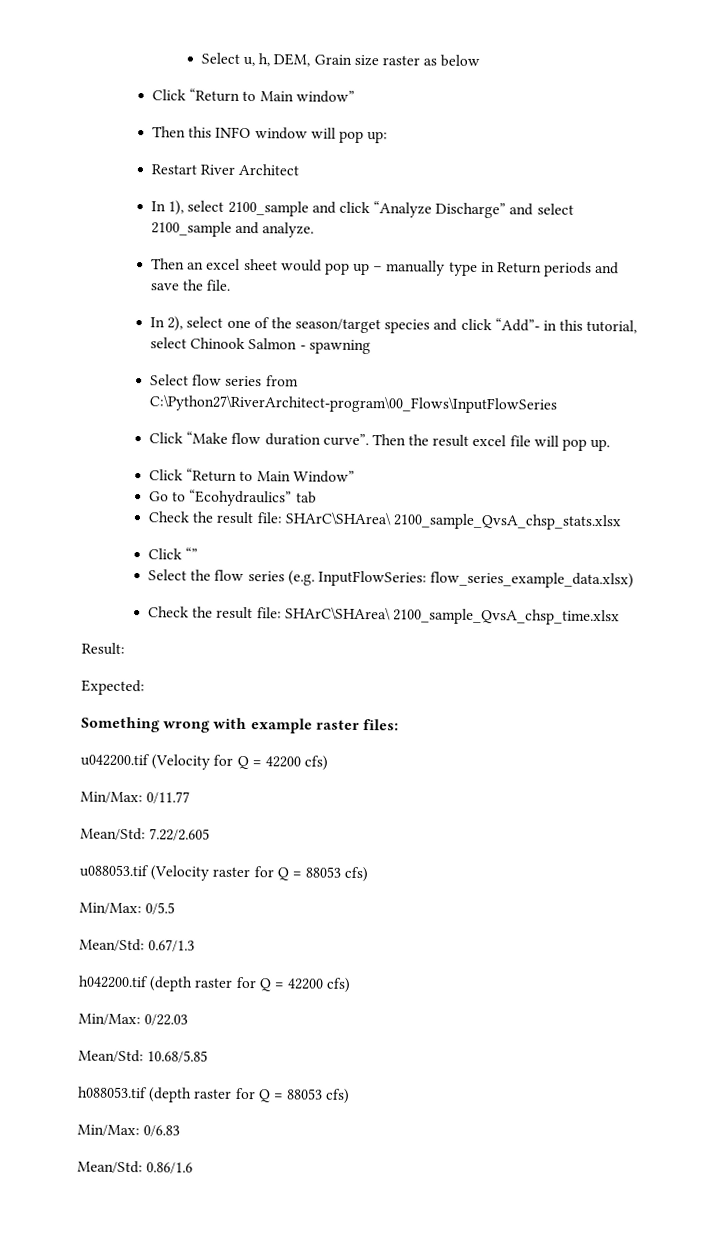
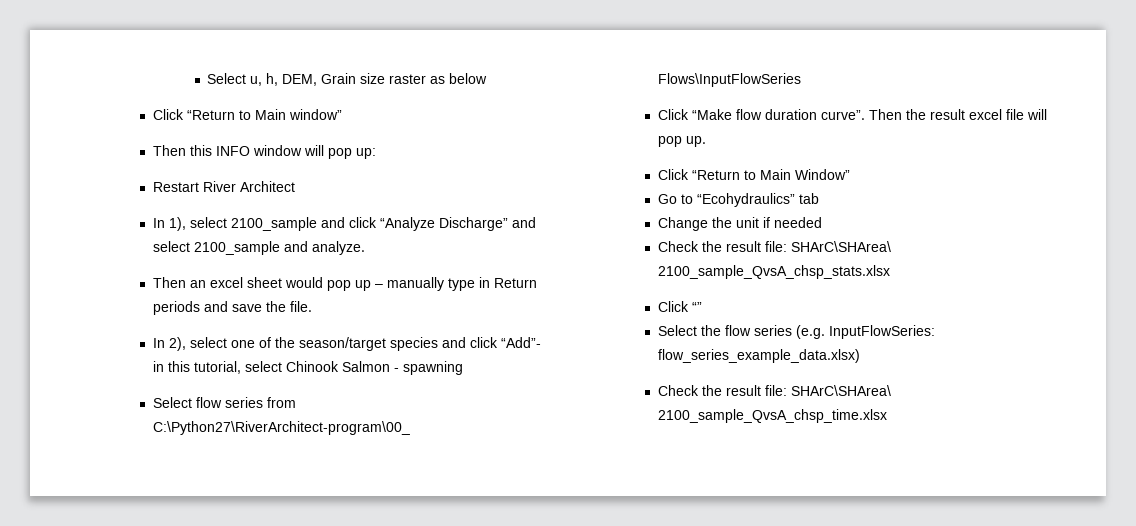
(317, 497) none -> [657,217,822,231] // Change the unit if needed
[81,642,125,655] [81,679,145,696] [81,716,399,734] [80,753,329,771] [80,791,191,804] [80,827,211,841] [79,864,369,883] [79,902,176,915] [79,938,196,952] [78,975,352,993] [78,1013,189,1026] [78,1049,209,1063] [77,1086,351,1104] [77,1124,181,1137] [77,1160,194,1174] // Result: // Expected: // Something wrong with example raster files: // u042200.tif (Velocity for Q = 42200 cfs) // Min/Max: 0/11.77 // Mean/Std: 7.22/2.605 // u088053.tif (Velocity raster for Q = 88053 cfs) // Min/Max: 0/5.5 // Mean/Std: 0.67/1.3 // h042200.tif (depth raster for Q = 42200 cfs) // Min/Max: 0/22.03 // Mean/Std: 10.68/5.85 // h088053.tif (depth raster for Q = 88053 cfs) // Min/Max: 0/6.83 // Mean/Std: 0.86/1.6 -> (887, 416) none

